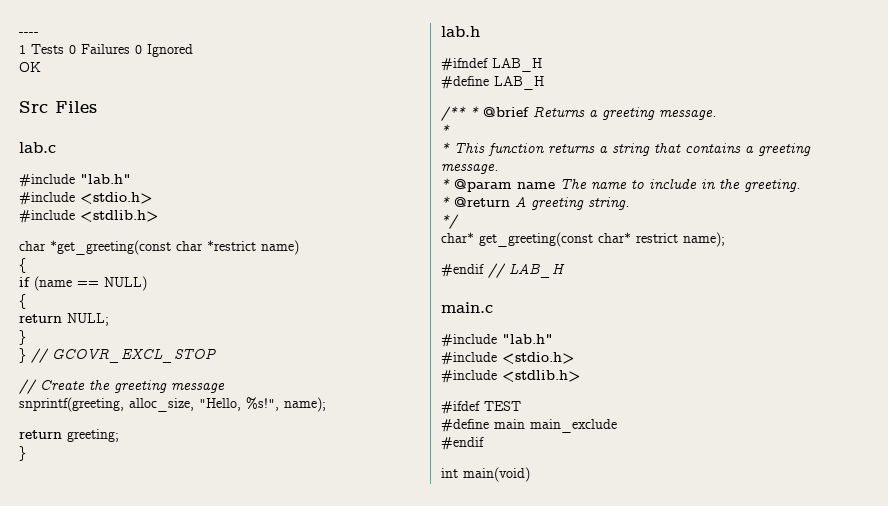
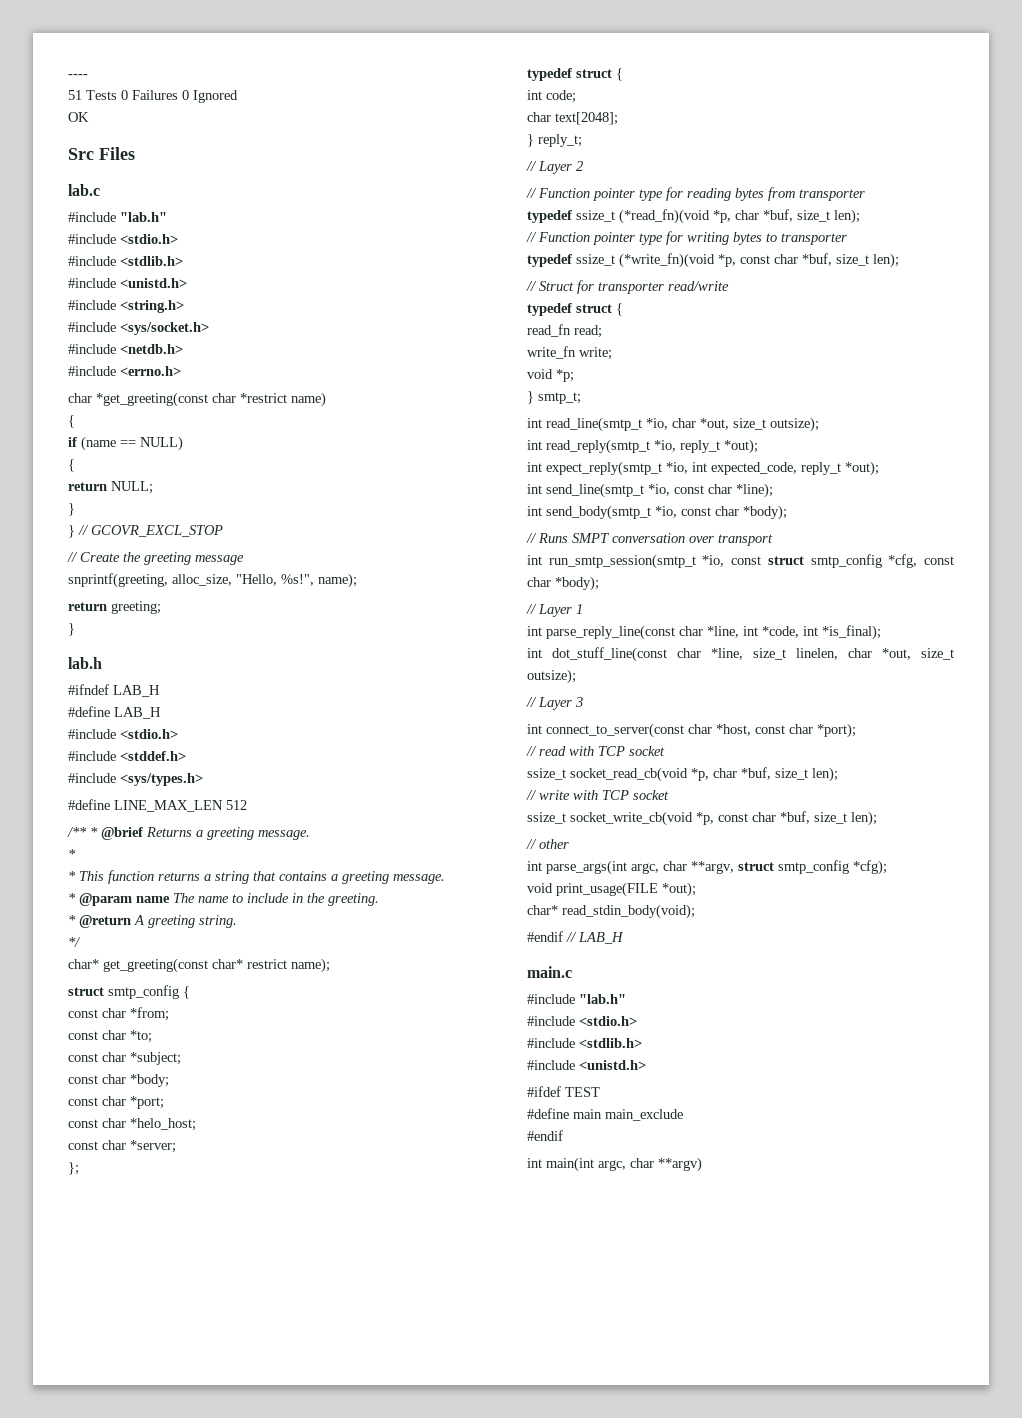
[19,45,26,54] 1 -> [68,90,82,100] 51
(159, 216) none -> [68,278,187,288] [68,300,184,313] [68,322,209,335] [68,344,183,354] [68,366,181,376] // #include <unistd.h> // #include <string.h> // #include <sys/socket.h> // #include <netdb.h> // #include <errno.h>
(544, 83) none -> [68,729,178,739] [68,751,186,761] [68,773,203,786] [68,799,247,812] // #include <stdio.h> // #include <stddef.h> // #include <sys/types.h> // #define LINE_MAX_LEN 512
(725, 239) none -> [68,985,190,999] [68,1007,169,1021] [68,1030,152,1043] [68,1052,181,1065] [68,1074,169,1087] [68,1096,164,1109] [68,1118,196,1131] [68,1140,176,1153] [68,1162,79,1175] [527,68,623,81] [527,90,576,103] [527,112,618,125] [527,134,582,147] [526,161,583,174] [526,187,865,201] [527,209,860,224] [526,231,847,245] [527,253,899,268] [526,280,729,294] [527,303,623,316] [527,324,602,338] [527,346,612,360] [527,369,574,382] [527,391,581,404] [527,417,819,432] [527,439,758,454] [527,461,879,476] [527,483,773,498] [527,505,787,520] [526,533,773,546] [527,554,954,569] [527,576,599,591] [526,604,583,617] [527,625,881,640] [527,647,954,662] [527,669,576,684] [526,697,583,710] [527,723,856,738] [526,746,665,756] [527,767,838,782] [526,790,669,800] [527,811,877,826] [526,839,569,849] [527,860,887,875] [527,882,696,897] [527,904,695,919] // struct smtp_config { // const char *from; // const char *to; // const char *subject; // const char *body; // const char *port; // const char *helo_host; // const char *server; // }; // typedef struct { // int code; // char text[2048]; // } reply_t; // // Layer 2 // // Function pointer type for reading bytes from transporter // typedef ssize_t (*read_fn)(void *p, char *buf, size_t len); // // Function pointer type for writing bytes to transporter // typedef ssize_t (*write_fn)(void *p, const char *buf, size_t len); // // Struct for transporter read/write // typedef struct { // read_fn read; // write_fn write; // void *p; // } smtp_t; // int read_line(smtp_t *io, char *out, size_t outsize); // int read_reply(smtp_t *io, reply_t *out); // int expect_reply(smtp_t *io, int expected_code, reply_t *out); // int send_line(smtp_t *io, const char *line); // int send_body(smtp_t *io, const char *body); // // Runs SMPT conversation over transport // int run_smtp_session(smtp_t *io, const struct smtp_config *cfg, const char *body); // // Layer 1 // int parse_reply_line(const char *line, int *code, int *is_final); // int dot_stuff_line(const char *line, size_t linelen, char *out, size_t outsize); // // Layer 3 // int connect_to_server(const char *host, const char *port); // // read with TCP socket // ssize_t socket_read_cb(void *p, char *buf, size_t len); // // write with TCP socket // ssize_t socket_write_cb(void *p, const char *buf, size_t len); // // other // int parse_args(int argc, char **argv, struct smtp_config *cfg); // void print_usage(FILE *out); // char* read_stdin_body(void);
(581, 376) none -> [527,1060,646,1070] // #include <unistd.h>
[463,467,530,482] main(void) -> [546,1157,702,1172] main(int argc, char **argv)

